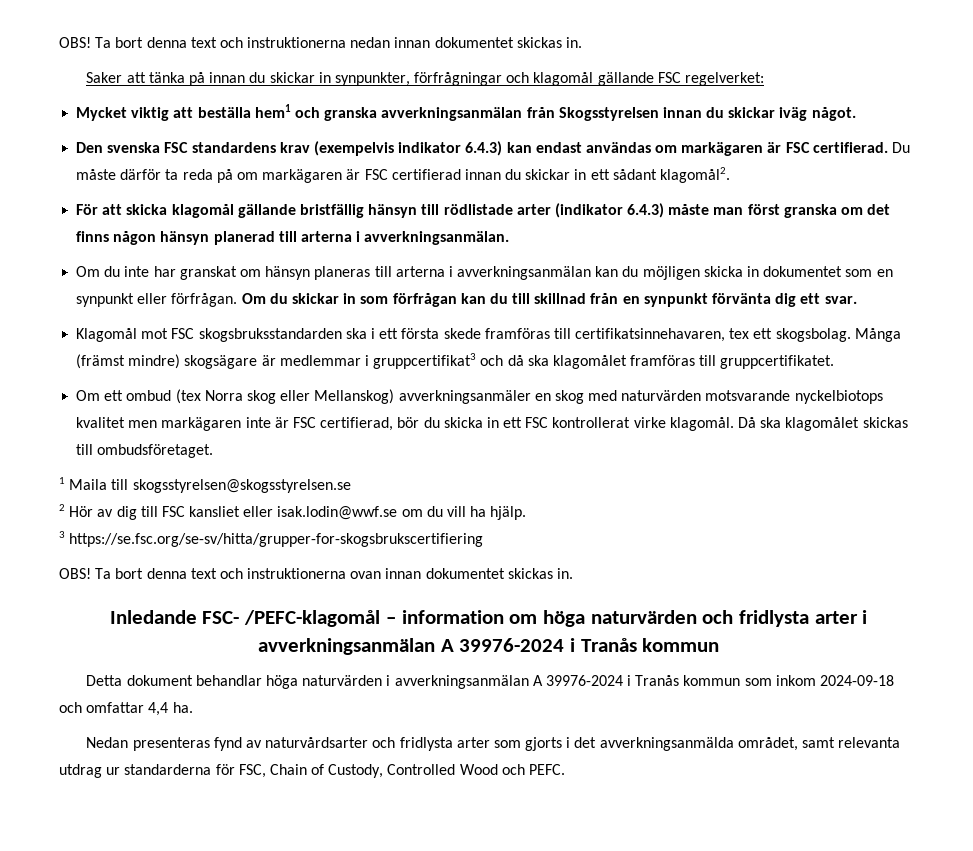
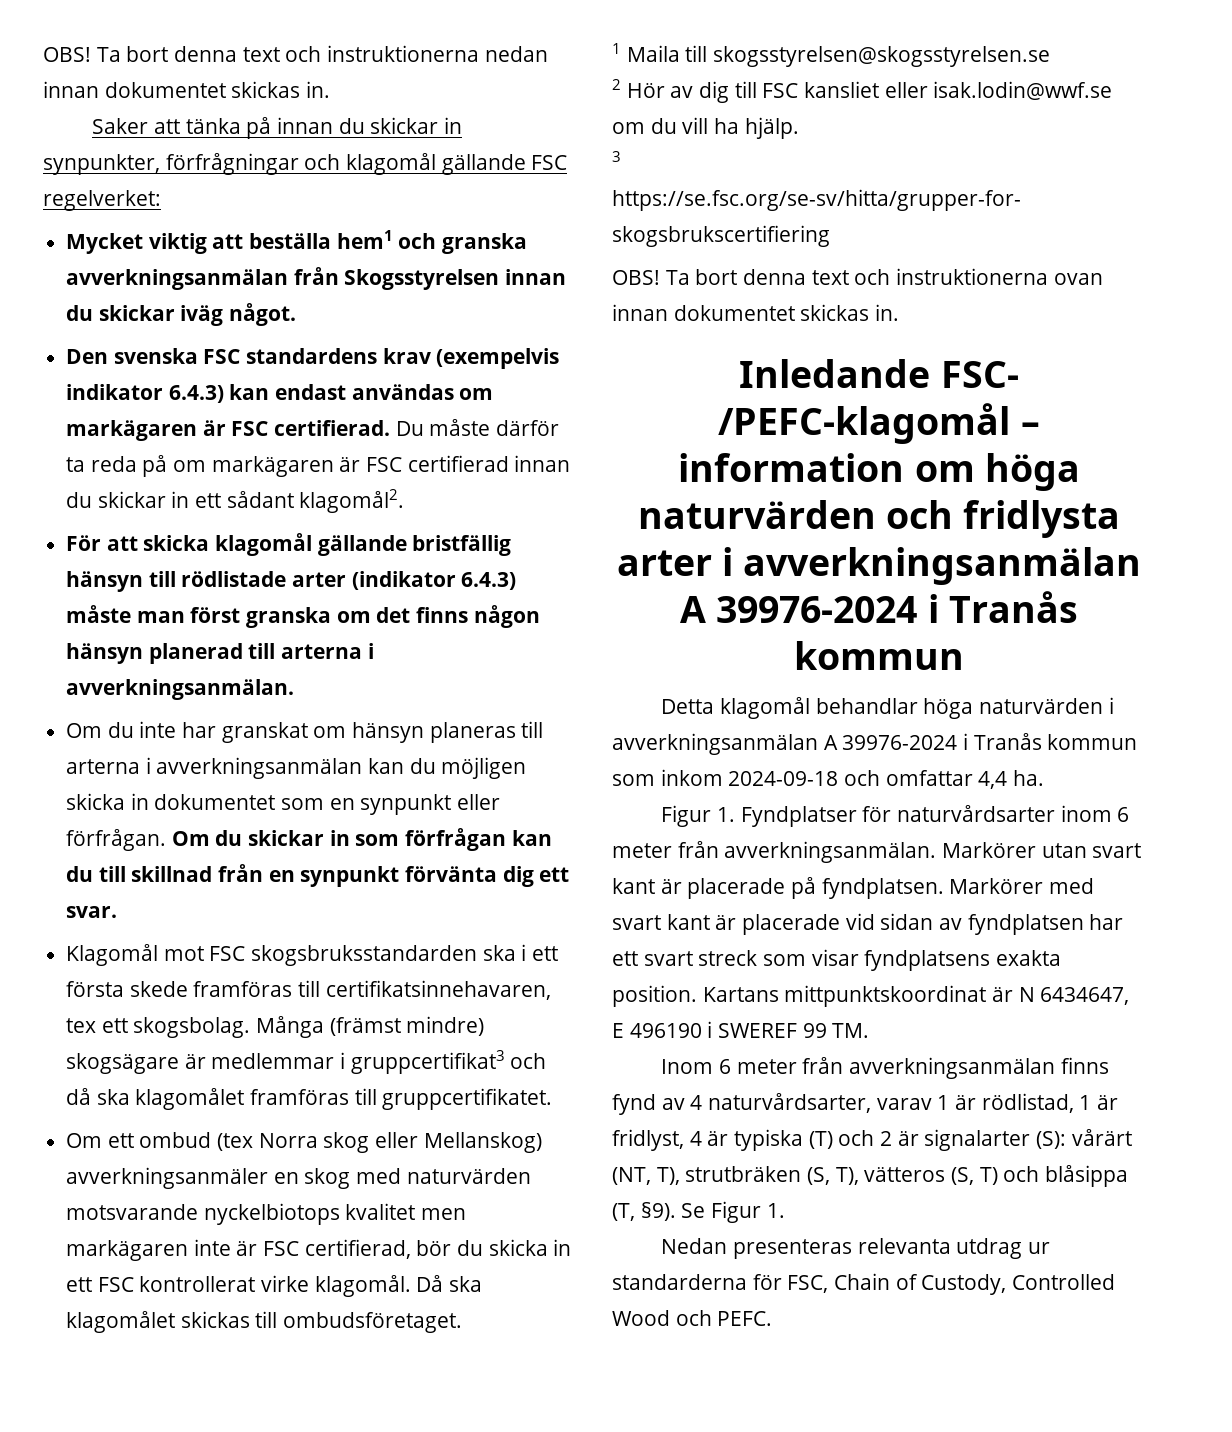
[126,675,193,686] dokument -> [720,697,811,719] klagomål
[86,737,835,751] Nedan presenteras fynd av naturvårdsarter och fridlysta arter som gjorts i det avverkningsanmälda området, samt -> [661,805,1130,827] [612,841,1142,863] [612,877,1095,899] [612,913,1124,935] [612,949,1062,971] [612,985,1130,1007] [612,1021,870,1038] [661,1057,1109,1079] [612,1093,1119,1115] [612,1129,1132,1151] [612,1165,1129,1187] [612,1201,785,1223] [661,1238,853,1259] Figur 1. Fyndplatser för naturvårdsarter inom 6 meter från avverkningsanmälan. Markörer utan svart kant är placerade på fyndplatsen. Markörer med svart kant är placerade vid sidan av fyndplatsen har ett svart streck som visar fyndplatsens exakta position. Kartans mittpunktskoordinat är N 6434647, E 496190 i SWEREF 99 TM. // Inom 6 meter från avverkningsanmälan finns fynd av 4 naturvårdsarter, varav 1 är rödlistad, 1 är fridlyst, 4 är typiska (T) och 2 är signalarter (S): vårärt (NT, T), strutbräken (S, T), vätteros (S, T) och blåsippa (T, §9). Se Figur 1. // Nedan presenteras

